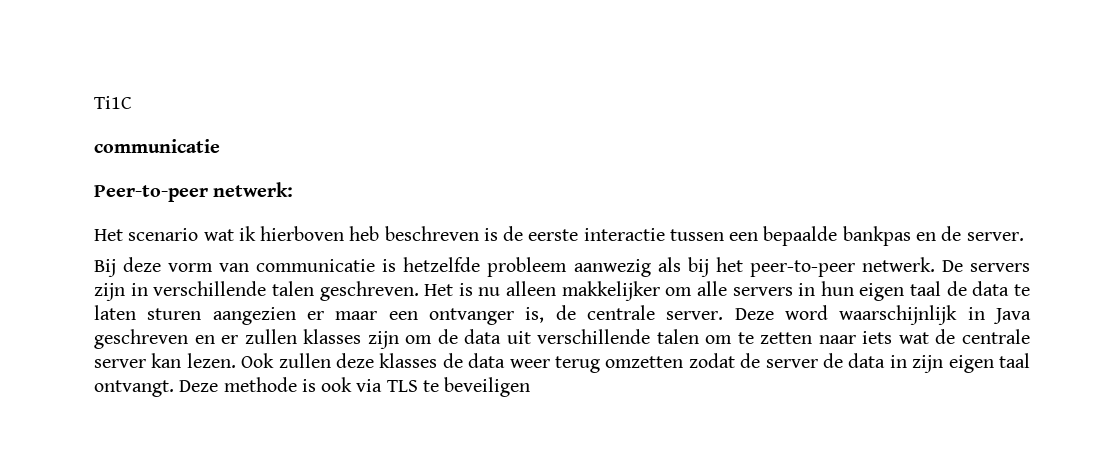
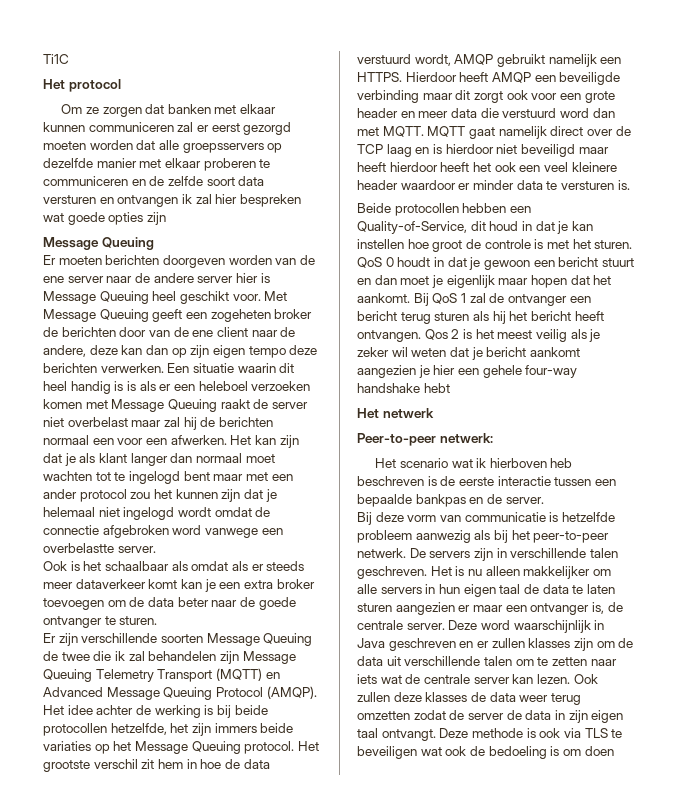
[94,139,220,153] communicatie -> [43,79,121,92] [61,104,277,117] [43,122,292,135] [43,140,283,153] [43,158,271,171] [43,176,265,186] [43,194,301,207] [43,212,166,225] [43,237,154,250] [43,255,315,268] [43,273,270,283] [43,291,288,304] [43,309,313,322] [43,327,296,337] [43,345,318,358] [43,363,295,373] [43,381,311,394] [43,399,308,412] [43,417,273,430] [43,435,299,448] [43,453,275,466] [43,471,293,484] [43,489,277,502] [43,507,271,520] [43,525,283,538] [43,543,156,553] [43,561,305,571] [43,579,315,592] [43,597,296,610] [43,616,158,628] [43,633,313,646] [43,651,296,664] [43,668,280,682] [43,686,317,700] [43,705,268,718] [43,723,294,736] [43,741,319,754] [43,759,270,772] [357,54,622,67] [357,72,621,85] [357,90,615,103] [357,108,615,118] [357,126,631,139] [357,144,609,157] [357,162,617,172] [357,180,630,190] [357,203,531,216] [357,221,593,234] [357,239,633,252] [357,257,634,270] [357,275,612,288] [357,293,591,306] [357,311,604,324] [357,329,601,342] [357,347,580,360] [357,365,578,378] [357,383,450,393] [357,408,434,418] Het protocol // Om ze zorgen dat banken met elkaar kunnen communiceren zal er eerst gezorgd moeten worden dat alle groepsservers op dezelfde manier met elkaar proberen te communiceren en de zelfde soort data versturen en ontvangen ik zal hier bespreken wat goede opties zijn // Message Queuing // Er moeten berichten doorgeven worden van de ene server naar de andere server hier is Message Queuing heel geschikt voor. Met Message Queuing geeft een zogeheten broker de berichten door van de ene client naar de andere, deze kan dan op zijn eigen tempo deze berichten verwerken. Een situatie waarin dit heel handig is is als er een heleboel verzoeken komen met Message Queuing raakt de server niet overbelast maar zal hij de berichten normaal een voor een afwerken. Het kan zijn dat je als klant langer dan normaal moet wachten tot te ingelogd bent maar met een ander protocol zou het kunnen zijn dat je helemaal niet ingelogd wordt omdat de connectie afgebroken word vanwege een overbelastte server. // Ook is het schaalbaar als omdat als er steeds meer dataverkeer komt kan je een extra broker toevoegen om de data beter naar de goede ontvanger te sturen. // Er zijn verschillende soorten Message Queuing de twee die ik zal behandelen zijn Message Queuing Telemetry Transport (MQTT) en Advanced Message Queuing Protocol (AMQP). Het idee achter de werking is bij beide protocollen hetzelfde, het zijn immers beide variaties op het Message Queuing protocol. Het grootste verschil zit hem in hoe de data verstuurd wordt, AMQP gebruikt namelijk een HTTPS. Hierdoor heeft AMQP een beveiligde verbinding maar dit zorgt ook voor een grote header en meer data die verstuurd word dan met MQTT. MQTT gaat namelijk direct over de TCP laag en is hierdoor niet beveiligd maar heeft hierdoor heeft het ook een veel kleinere header waardoor er minder data te versturen is. // Beide protocollen hebben een Quality-of-Service, dit houd in dat je kan instellen hoe groot de controle is met het sturen. QoS 0 houdt in dat je gewoon een bericht stuurt en dan moet je eigenlijk maar hopen dat het aankomt. Bij QoS 1 zal de ontvanger een bericht terug sturen als hij het bericht heeft ontvangen. Qos 2 is het meest veilig als je zeker wil weten dat je bericht aankomt aangezien je hier een gehele four-way handshake hebt // Het netwerk
(531, 387) none -> [420,746,614,759] wat ook de bedoeling is om doen

